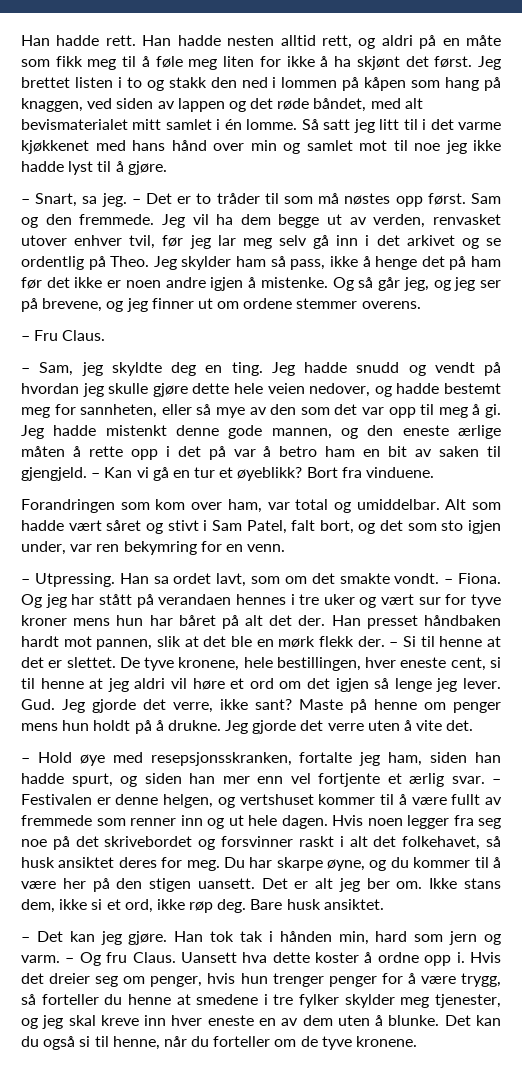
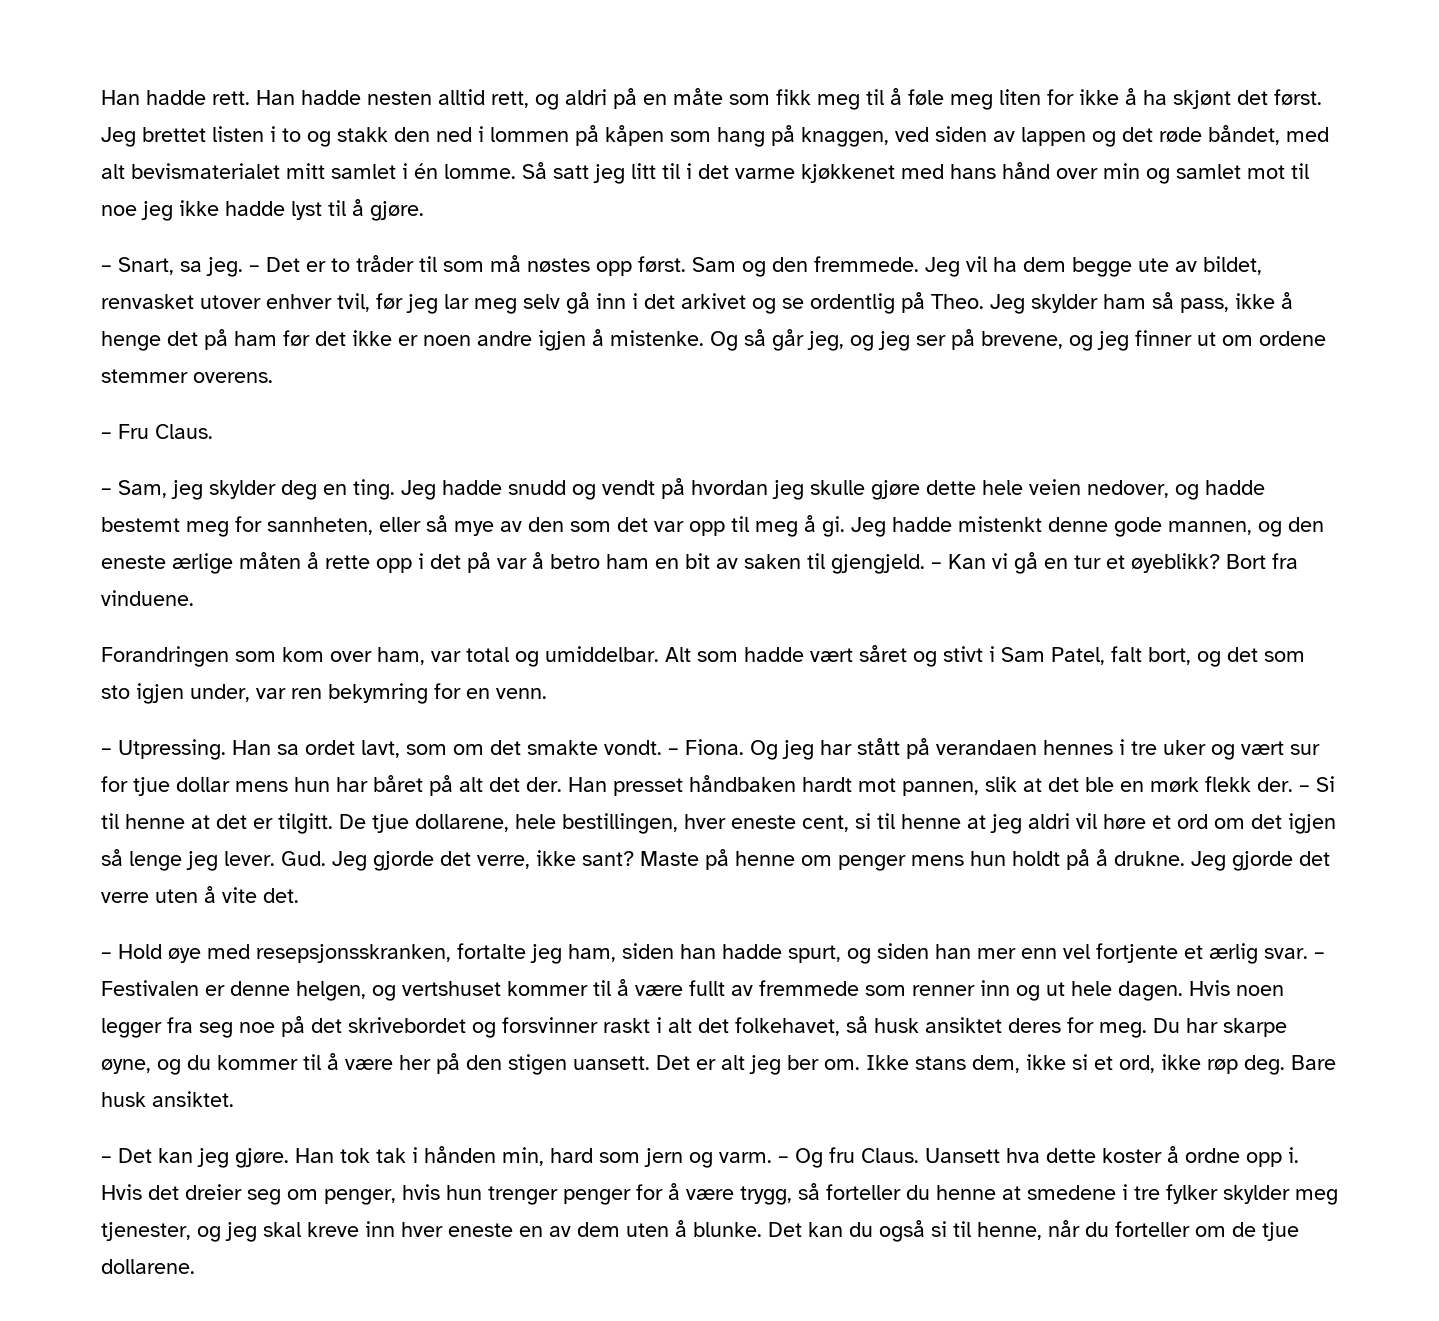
[327,214,426,228] ut av verden, -> [1138,256,1262,275] ute av bildet,
[111,362,162,376] skyldte -> [209,480,276,499] skylder
[471,594,502,608] [21,615,67,626] tyve kroner -> [133,777,230,796] tjue dollar
[66,657,240,671] slettet. De tyve kronene, -> [278,813,509,834] tilgitt. De tjue dollarene,
[321,1036,418,1050] tyve kronene. -> [1262,1222,1299,1241] [101,1259,195,1274] tjue dollarene.

